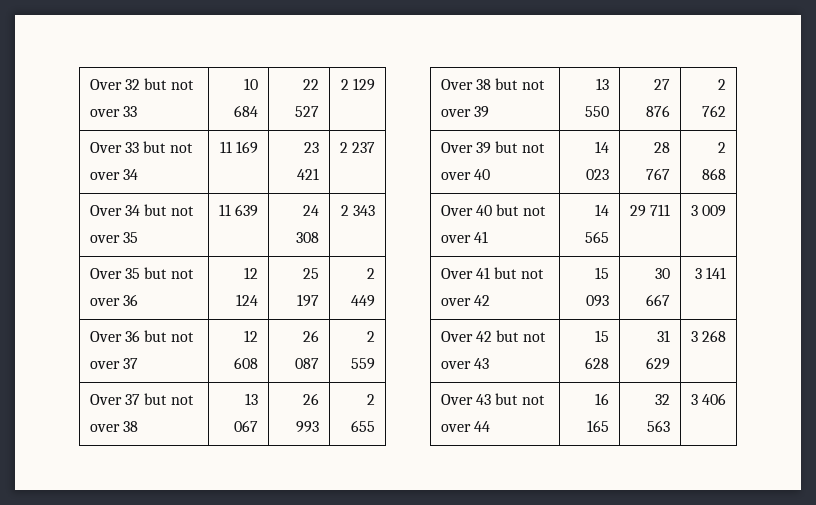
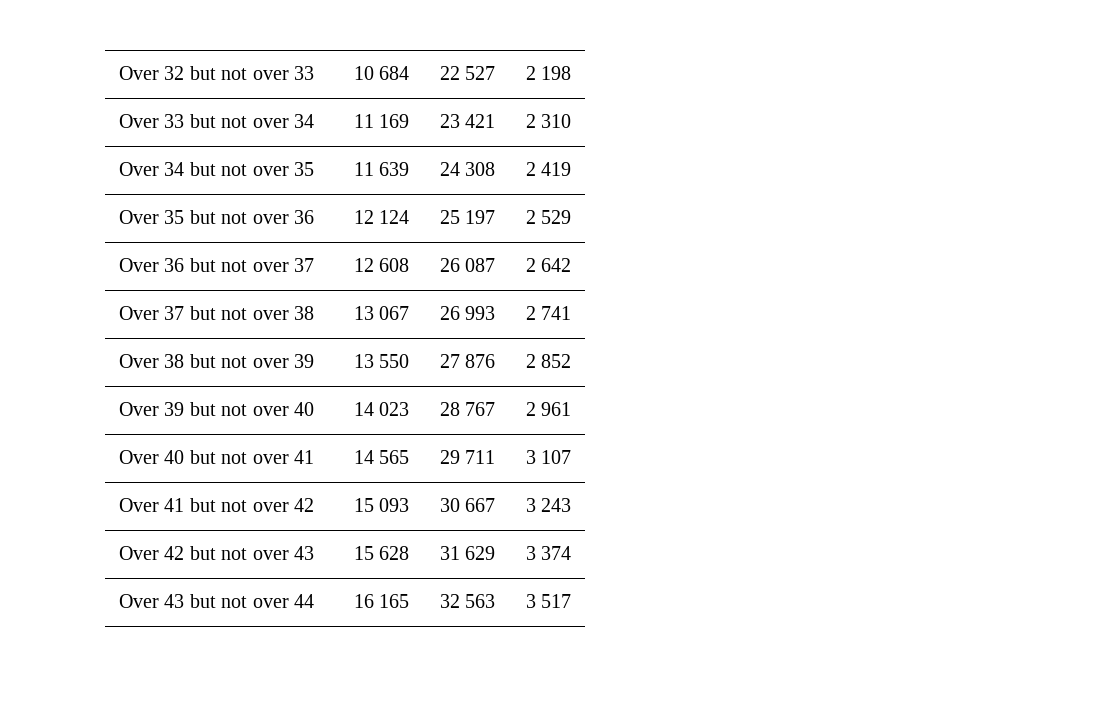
[353,78,376,91] 129 -> [541,66,572,80] 198
[352,142,376,153] 237 -> [541,114,572,128] 310
[353,205,376,216] 343 -> [541,162,572,176] 419
[351,295,376,307] 449 -> [541,210,572,224] 529
[351,358,376,370] 559 -> [541,258,572,272] 642
[351,420,376,432] 655 -> [541,306,572,320] 741
[702,105,727,117] 762 -> [541,354,572,368] 852
[702,168,727,180] 868 -> [541,402,572,416] 961
[702,205,727,217] 009 -> [541,450,572,464] 107
[706,267,727,279] 141 -> [541,498,572,512] 243
[702,330,727,342] 268 -> [541,546,572,560] 374
[702,393,727,405] 406 -> [541,594,572,608] 517

